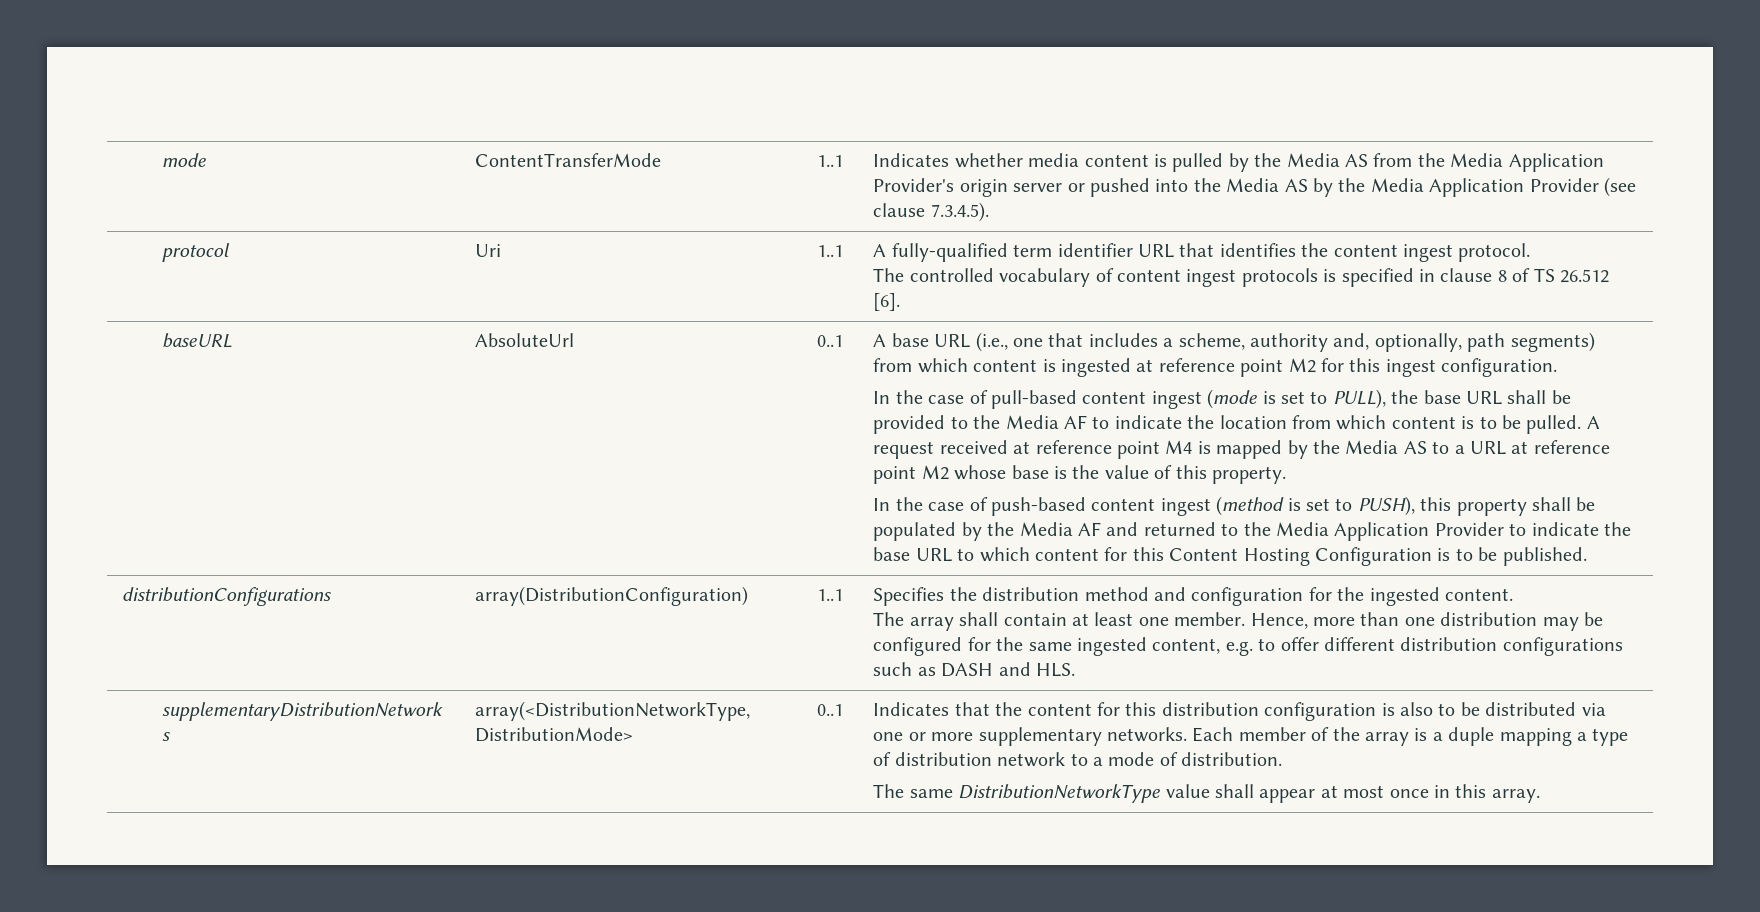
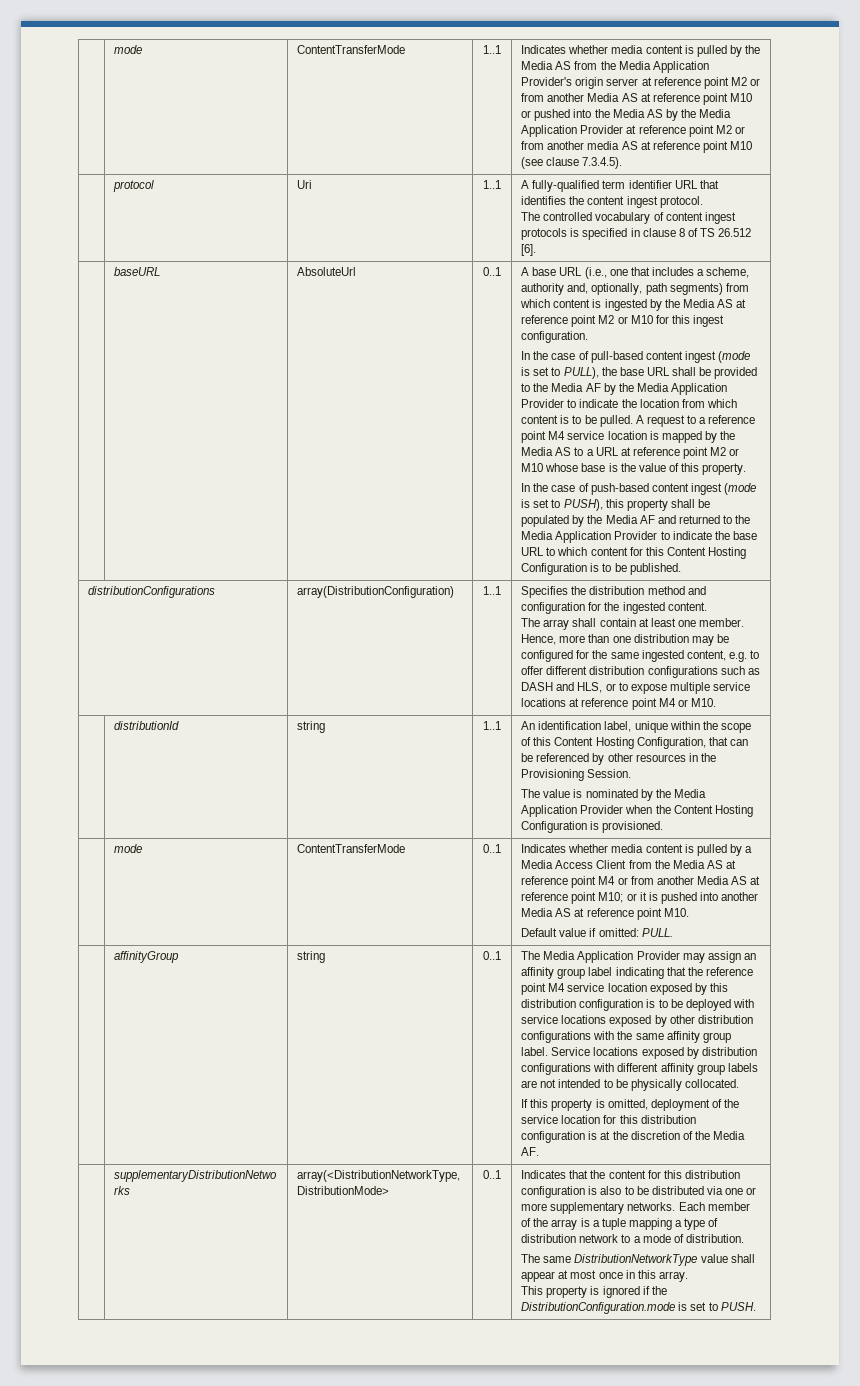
(1063, 187) none -> [641,77,760,89] [521,93,752,105] at reference point M2 or from another Media AS at reference point M10
(1599, 185) none -> [626,125,745,137] [521,141,752,153] at reference point M2 or from another media AS at reference point M10
[1136,358,1316,377] at reference point M2 -> [649,299,747,311] [521,315,653,327] by the Media AS at reference point M2 or M10
(1087, 422) none -> [603,383,727,395] [521,399,565,408] by the Media Application Provider
[939,440,1193,459] received at reference point M4 -> [686,415,756,424] [521,431,647,443] to a reference point M4 service location
(949, 472) none -> [729,448,740,456] [521,463,544,472] or M10
[1216,496,1285,516] (method -> [723,483,756,495] (mode
[1035,663,1075,677] HLS. -> [577,682,750,694] [521,698,716,710] [114,721,180,730] [297,721,326,733] [483,721,501,730] [521,721,751,733] [521,737,748,749] [521,753,716,765] [521,769,632,781] [521,789,706,801] [521,805,753,817] [521,821,664,833] [114,844,143,853] [297,844,406,853] [483,844,501,853] [521,844,752,856] [521,860,736,869] [521,876,761,888] [521,892,759,904] [521,908,689,920] [521,928,673,937] [114,951,180,963] [297,951,326,963] [483,951,501,960] [521,951,756,963] [521,967,753,979] [521,983,728,995] [521,999,754,1011] [521,1015,753,1027] [521,1031,731,1043] [521,1047,757,1059] [521,1063,758,1075] [521,1079,739,1091] [521,1099,739,1111] [521,1115,696,1124] [521,1131,745,1143] [521,1147,540,1156] HLS, or to expose multiple service locations at reference point M4 or M10. // | distributionId | string | 1..1 | An identification label, unique within the scope of this Content Hosting Configuration, that can be referenced by other resources in the Provisioning Session. // The value is nominated by the Media Application Provider when the Content Hosting Configuration is provisioned. // | mode | ContentTransferMode | 0..1 | Indicates whether media content is pulled by a Media Access Client from the Media AS at reference point M4 or from another Media AS at reference point M10; or it is pushed into another Media AS at reference point M10. // Default value if omitted: PULL. // | affinityGroup | string | 0..1 | The Media Application Provider may assign an affinity group label indicating that the reference point M4 service location exposed by this distribution configuration is to be deployed with service locations exposed by other distribution configurations with the same affinity group label. Service locations exposed by distribution configurations with different affinity group labels are not intended to be physically collocated. // If this property is omitted, deployment of the service location for this distribution configuration is at the discretion of the Media AF.
[1448,727,1495,746] duple -> [601,1218,626,1230] tuple
(1540, 796) none -> [521,1286,667,1298] [521,1302,756,1314] // This property is ignored if the DistributionConfiguration.mode is set to PUSH.

